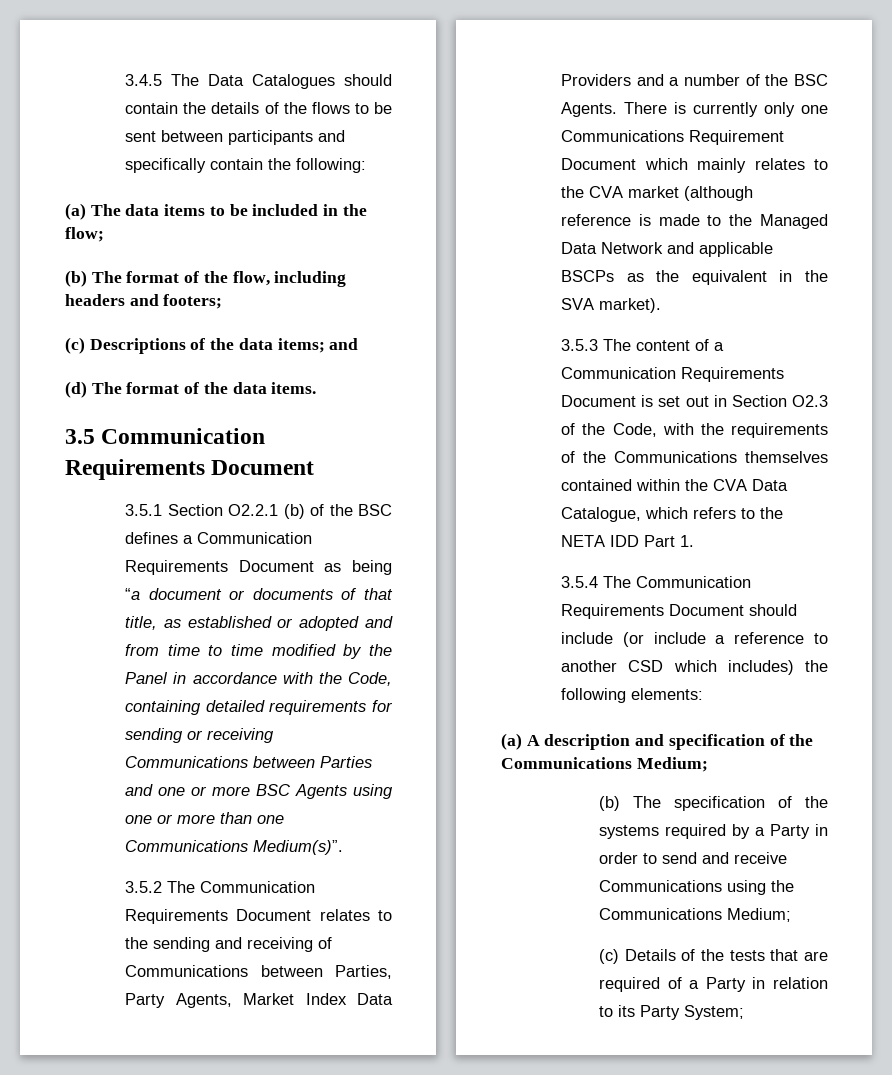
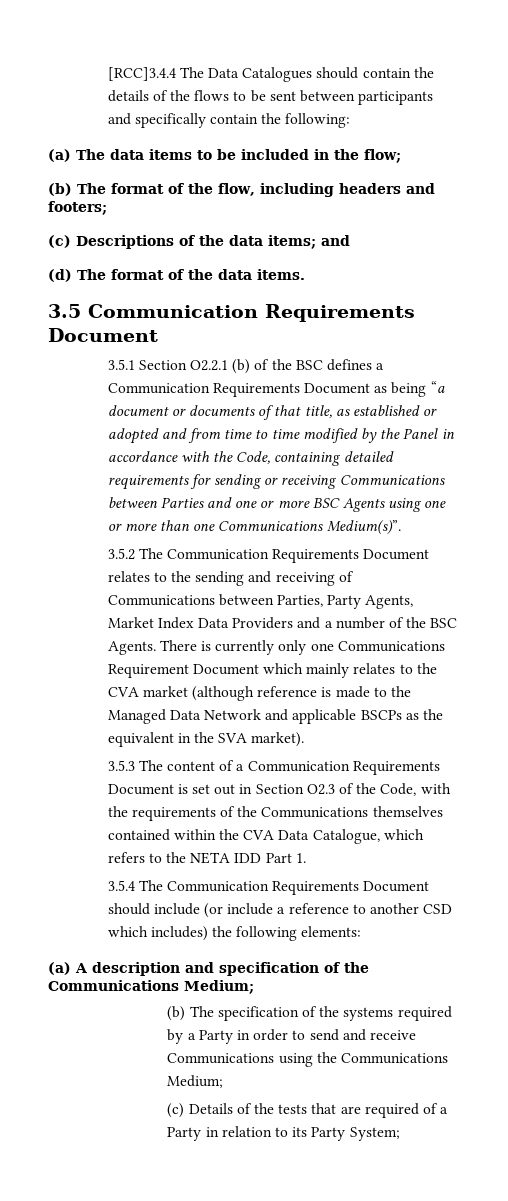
[125,74,163,86] 3.4.5 -> [107,67,176,81] [RCC]3.4.4

